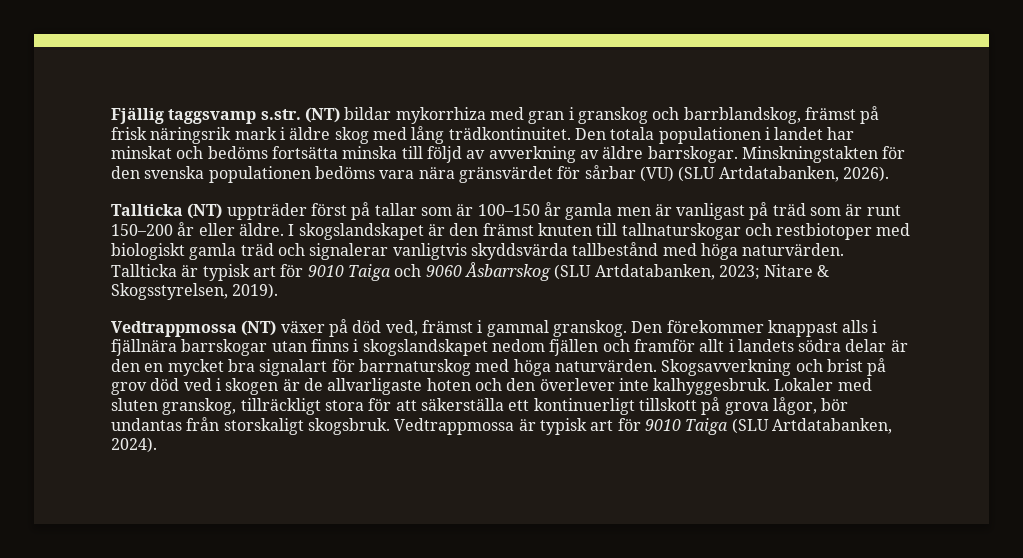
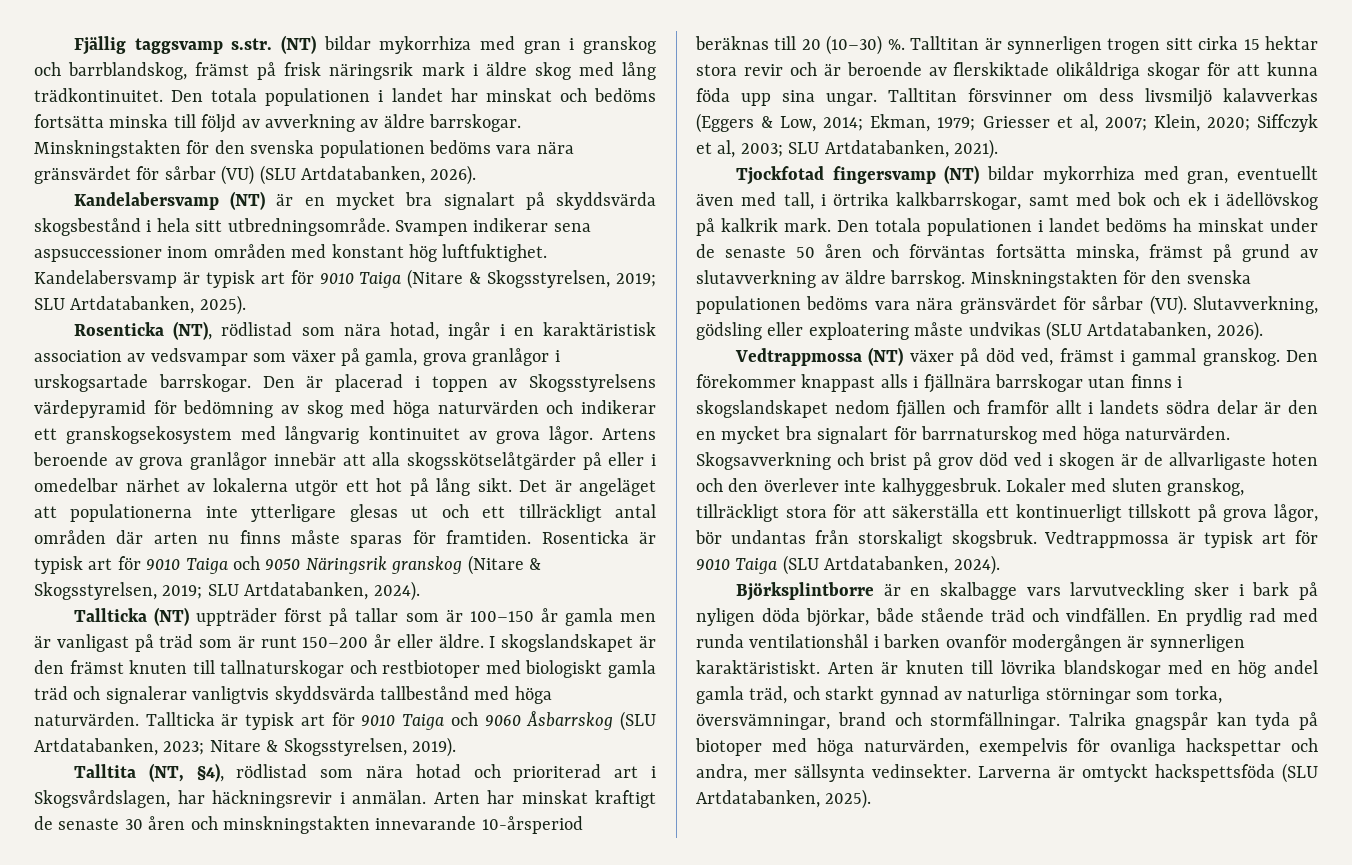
(889, 174) none -> [73,191,656,210] [34,218,591,236] [34,244,548,262] [34,269,656,289] [34,295,246,315] [73,321,656,340] [34,348,560,366] [34,374,656,392] [34,400,656,418] [34,426,656,444] [33,452,656,470] [34,478,656,496] [34,504,657,522] [34,530,656,548] [34,555,541,575] [34,581,420,601] // Kandelabersvamp (NT) är en mycket bra signalart på skyddsvärda skogsbestånd i hela sitt utbredningsområde. Svampen indikerar sena aspsuccessioner inom områden med konstant hög luftfuktighet. Kandelabersvamp är typisk art för 9010 Taiga (Nitare & Skogsstyrelsen, 2019; SLU Artdatabanken, 2025). // Rosenticka (NT), rödlistad som nära hotad, ingår i en karaktäristisk association av vedsvampar som växer på gamla, grova granlågor i urskogsartade barrskogar. Den är placerad i toppen av Skogsstyrelsens värdepyramid för bedömning av skog med höga naturvärden och indikerar ett granskogsekosystem med långvarig kontinuitet av grova lågor. Artens beroende av grova granlågor innebär att alla skogsskötselåtgärder på eller i omedelbar närhet av lokalerna utgör ett hot på lång sikt. Det är angeläget att populationerna inte ytterligare glesas ut och ett tillräckligt antal områden där arten nu finns måste sparas för framtiden. Rosenticka är typisk art för 9010 Taiga och 9050 Näringsrik granskog (Nitare & Skogsstyrelsen, 2019; SLU Artdatabanken, 2024).
(279, 291) none -> [73,763,657,782] [34,790,656,808] [34,816,583,834] [695,35,1318,55] [696,62,1318,80] [696,88,1318,107] [696,113,1318,133] [696,139,998,159] [735,165,1318,185] [696,192,1318,210] [696,218,1318,236] [696,244,1319,262] [696,270,1251,288] [696,295,1318,315] [696,321,1263,341] // Talltita (NT, §4), rödlistad som nära hotad och prioriterad art i Skogsvårdslagen, har häckningsrevir i anmälan. Arten har minskat kraftigt de senaste 30 åren och minskningstakten innevarande 10-årsperiod beräknas till 20 (10–30) %. Talltitan är synnerligen trogen sitt cirka 15 hektar stora revir och är beroende av flerskiktade olikåldriga skogar för att kunna föda upp sina ungar. Talltitan försvinner om dess livsmiljö kalavverkas (Eggers & Low, 2014; Ekman, 1979; Griesser et al, 2007; Klein, 2020; Siffczyk et al, 2003; SLU Artdatabanken, 2021). // Tjockfotad fingersvamp (NT) bildar mykorrhiza med gran, eventuellt även med tall, i örtrika kalkbarrskogar, samt med bok och ek i ädellövskog på kalkrik mark. Den totala populationen i landet bedöms ha minskat under de senaste 50 åren och förväntas fortsätta minska, främst på grund av slutavverkning av äldre barrskog. Minskningstakten för den svenska populationen bedöms vara nära gränsvärdet för sårbar (VU). Slutavverkning, gödsling eller exploatering måste undvikas (SLU Artdatabanken, 2026).
(157, 445) none -> [735,582,1318,601] [696,608,1318,627] [696,634,1245,652] [696,660,1318,678] [696,686,1222,704] [696,712,1318,730] [695,738,1318,756] [696,763,1318,783] [696,789,872,809] // Björksplintborre är en skalbagge vars larvutveckling sker i bark på nyligen döda björkar, både stående träd och vindfällen. En prydlig rad med runda ventilationshål i barken ovanför modergången är synnerligen karaktäristiskt. Arten är knuten till lövrika blandskogar med en hög andel gamla träd, och starkt gynnad av naturliga störningar som torka, översvämningar, brand och stormfällningar. Talrika gnagspår kan tyda på biotoper med höga naturvärden, exempelvis för ovanliga hackspettar och andra, mer sällsynta vedinsekter. Larverna är omtyckt hackspettsföda (SLU Artdatabanken, 2025).

